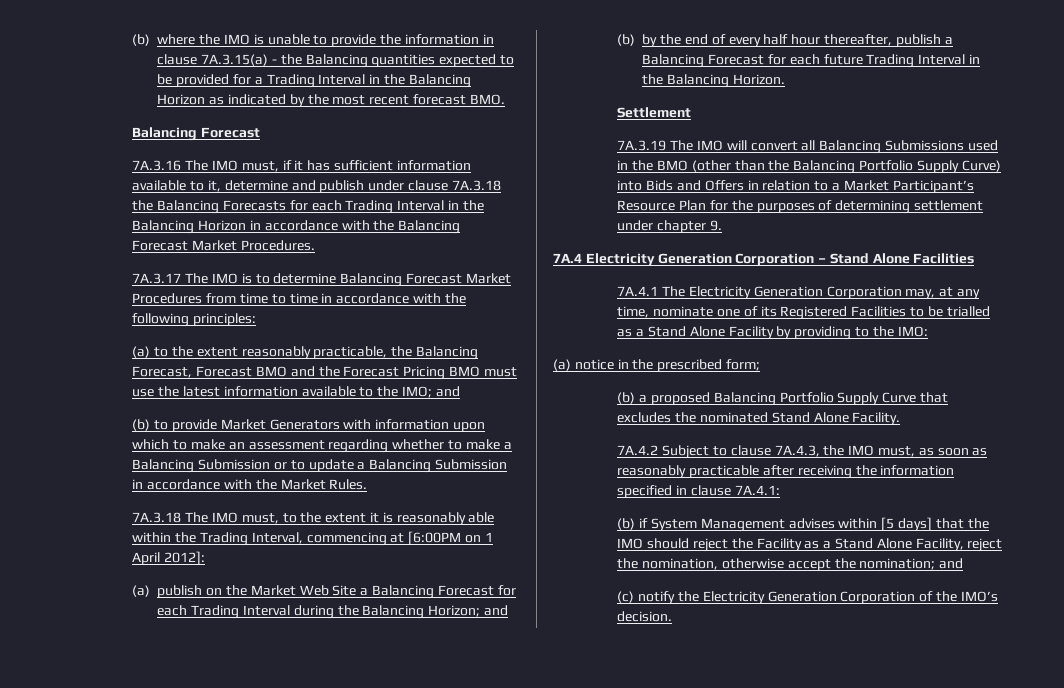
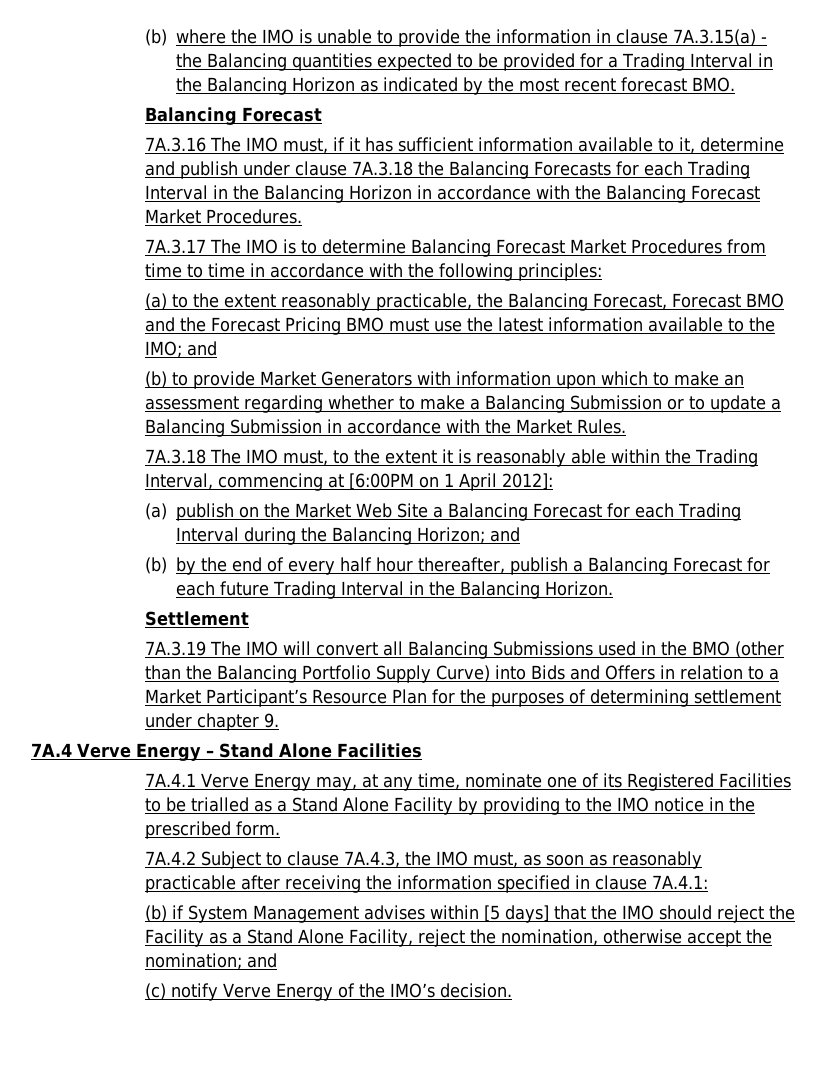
[585,253,815,266] Electricity Generation Corporation -> [77,743,201,761] Verve Energy
[662,286,902,299] The Electricity Generation Corporation -> [201,773,312,791] Verve Energy
[897,326,928,337] [553,359,571,371] IMO: // (a) -> [617,797,650,812] IMO
[725,359,760,371] [617,392,948,406] [617,412,901,425] form; // (b) a proposed Balancing Portfolio Supply Curve that excludes the nominated Stand Alone Facility. -> [236,821,281,836] form.
[678,591,916,604] the Electricity Generation Corporation -> [223,983,334,1001] Verve Energy

